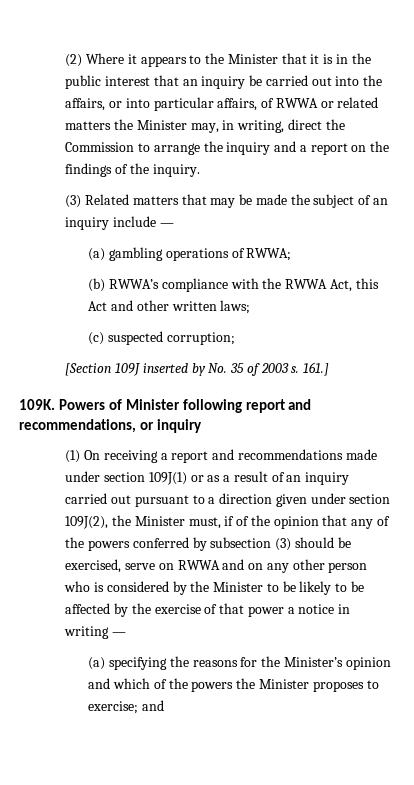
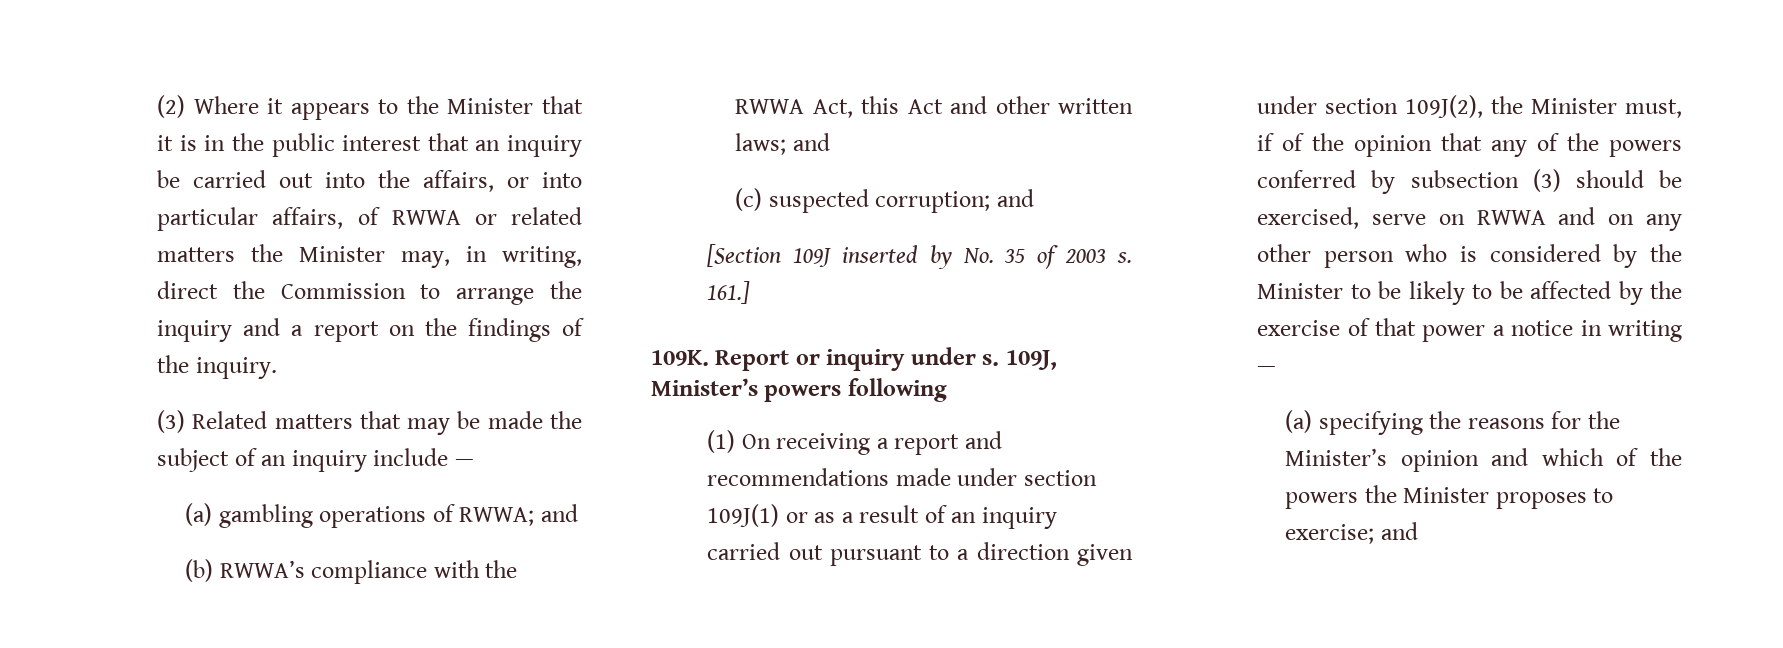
(292, 254) none -> [540,504,578,522] and
(251, 307) none -> [792,133,830,151] and
(235, 338) none -> [996,189,1034,207] and
[58,399,312,413] [19,419,202,433] Powers of Minister following report and recommendations, or inquiry -> [715,347,1057,371] [651,378,947,402] Report or inquiry under s. 109J, Minister’s powers following

